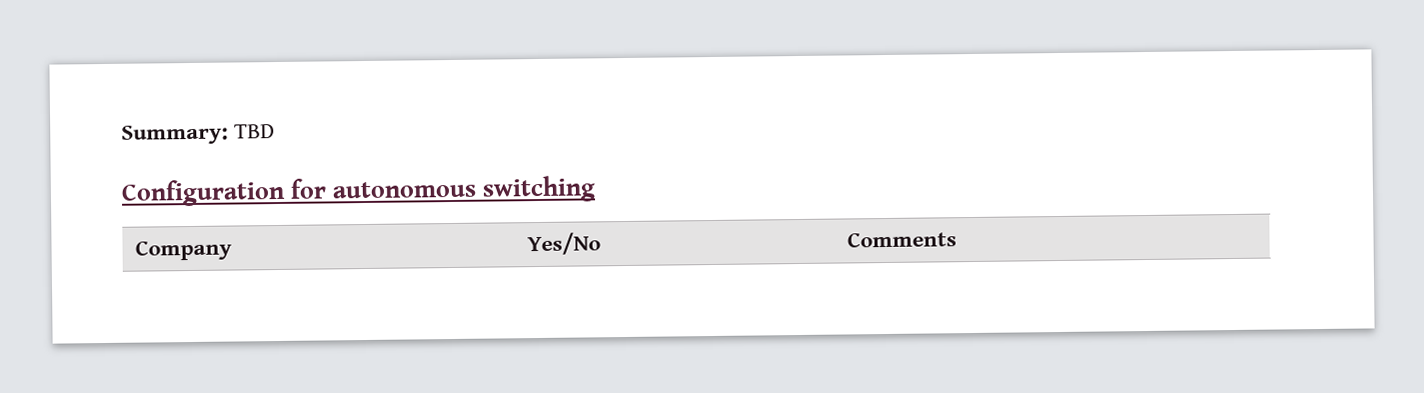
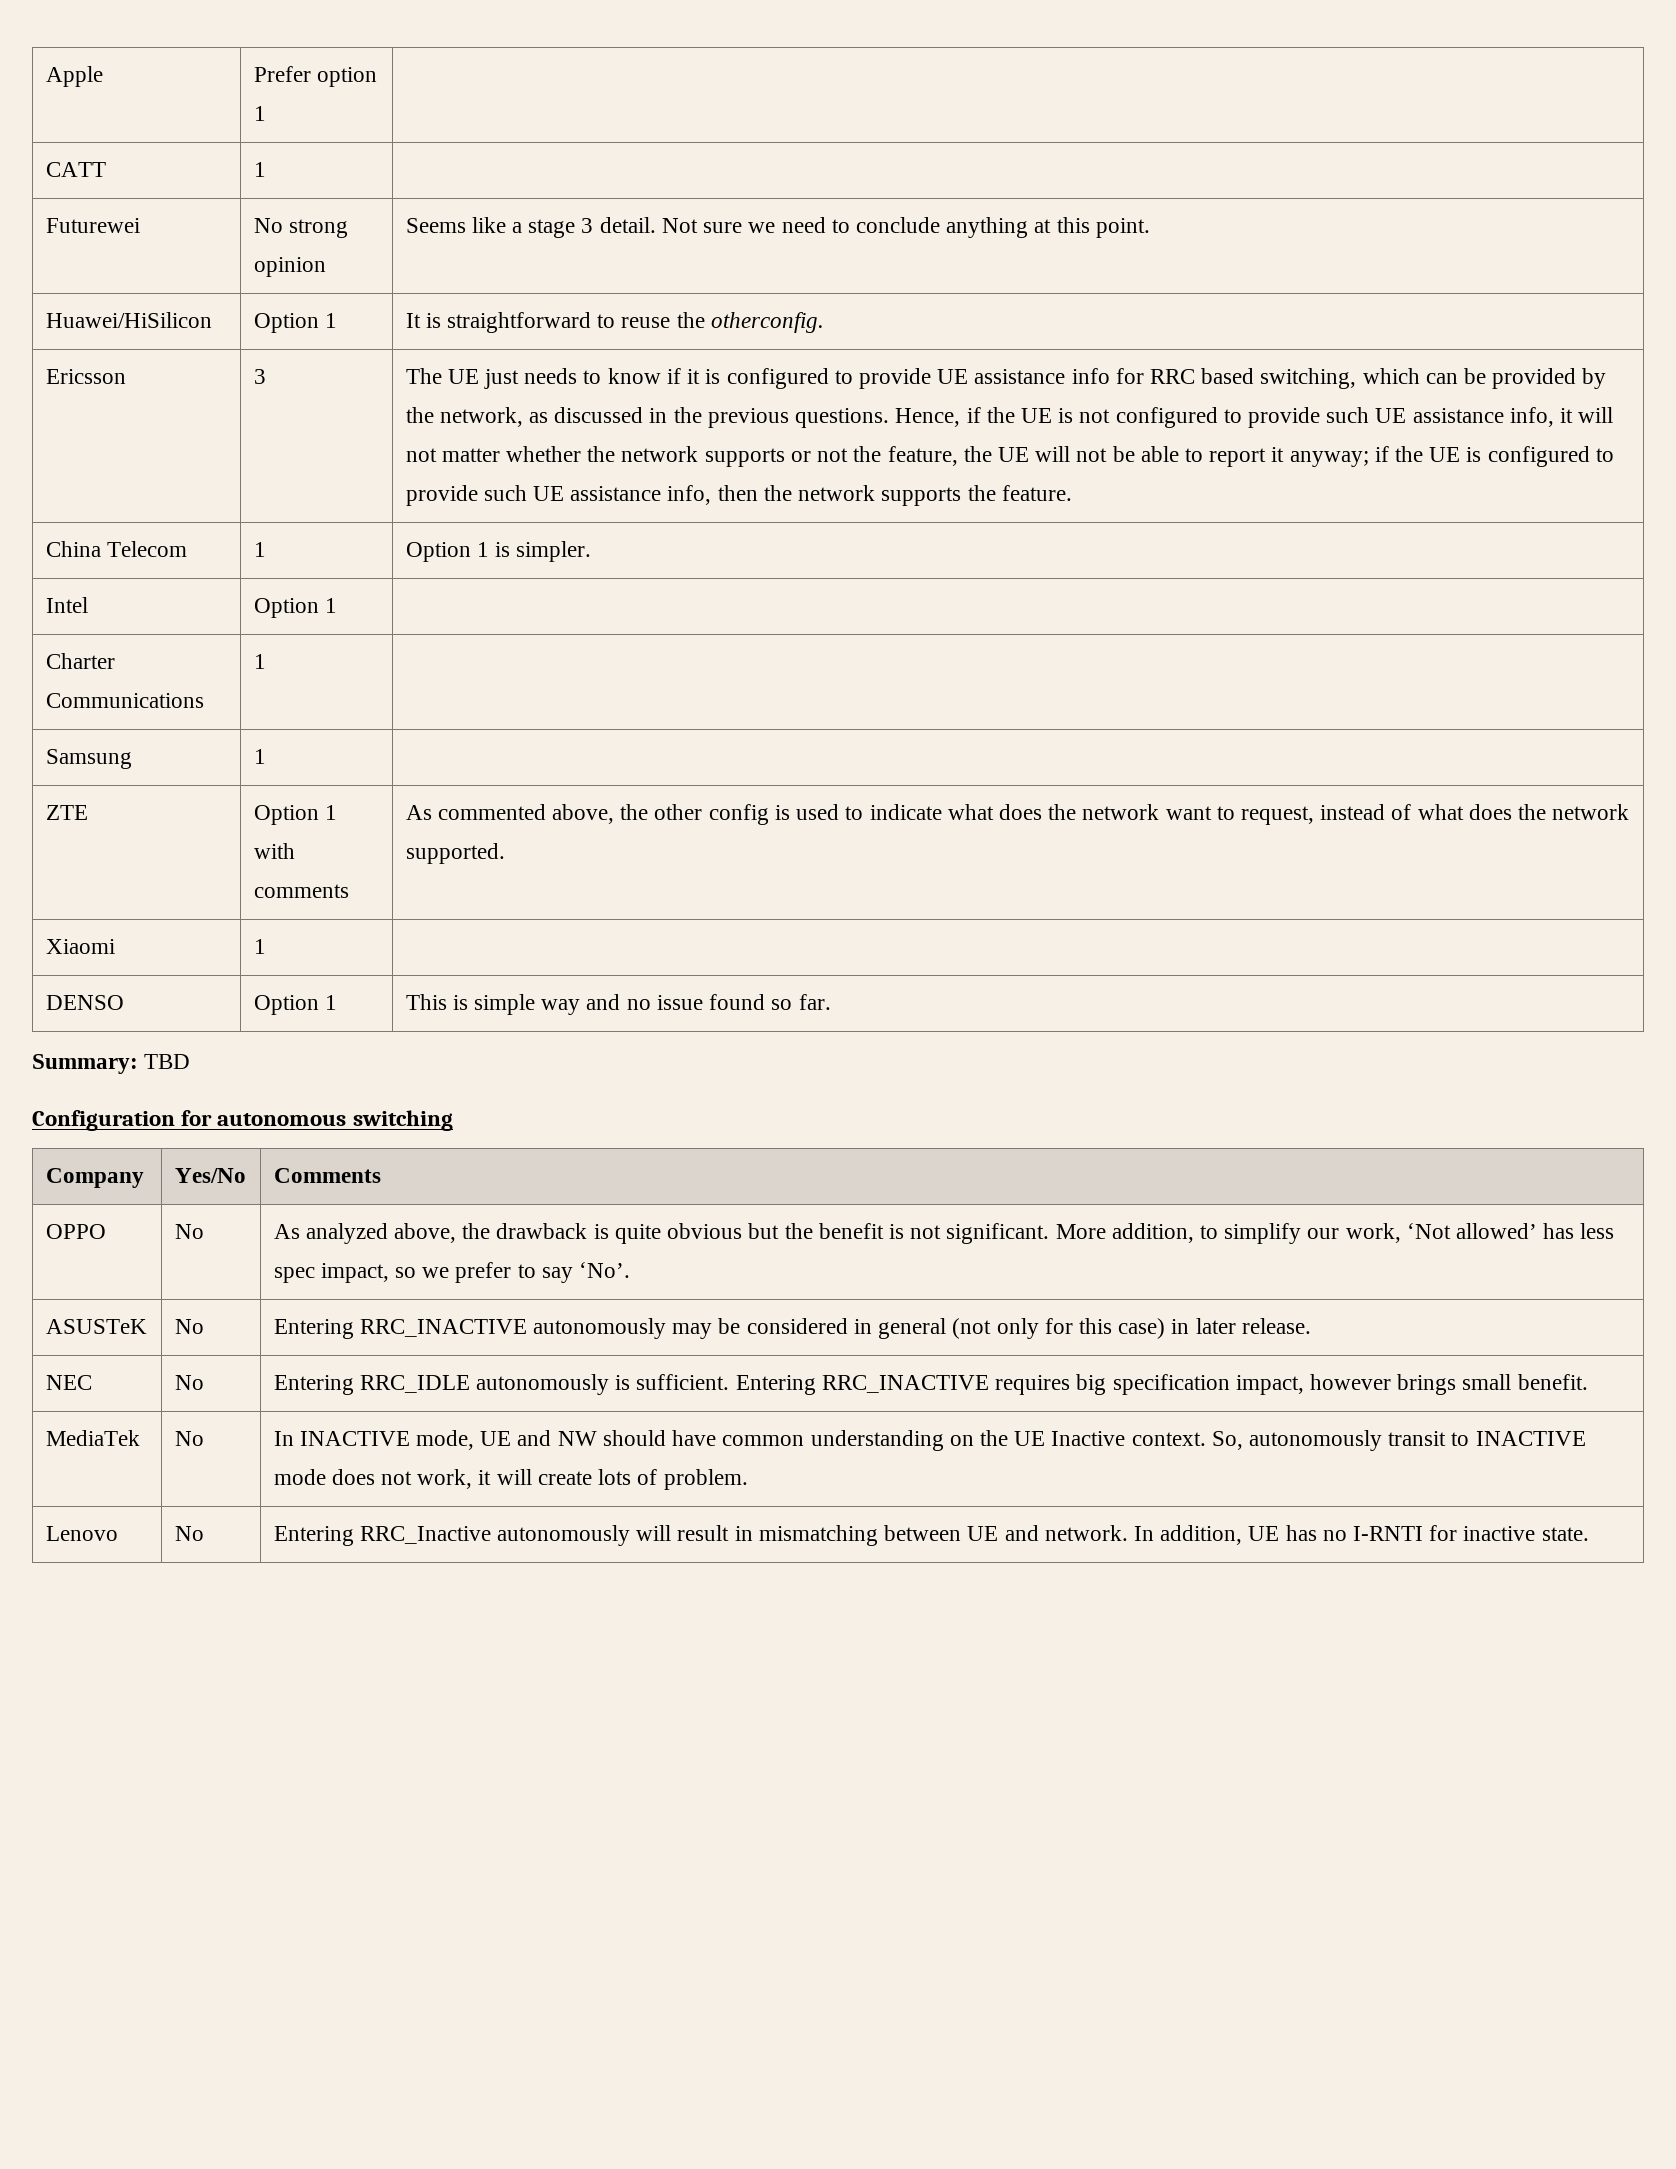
(121, 134) none -> [45,66,103,87] [253,66,377,87] [253,106,266,121] [45,162,106,177] [253,162,266,177] [45,218,140,233] [253,218,348,238] [253,257,326,277] [405,217,1150,238] [45,312,212,328] [253,313,337,333] [405,312,824,333] [45,369,126,384] [253,369,266,384] [405,368,1607,389] [405,407,1614,428] [405,446,1614,467] [405,485,1072,506] [45,541,187,557] [253,542,266,557] [405,541,592,562] [45,597,88,613] [253,598,337,618] [45,653,115,669] [45,693,204,708] [253,654,266,669] [45,749,132,769] [253,749,266,764] [45,805,88,820] [253,805,337,825] [253,843,295,859] [253,884,349,898] [405,804,1630,825] [405,843,505,864] [45,939,115,954] [253,939,266,954] [45,995,124,1010] [253,995,337,1015] [405,994,831,1015] Apple | Prefer option 1 | // CATT | 1 | // Futurewei | No strong opinion | Seems like a stage 3 detail. Not sure we need to conclude anything at this point. // Huawei/HiSilicon | Option 1 | It is straightforward to reuse the otherconfig. // Ericsson | 3 | The UE just needs to know if it is configured to provide UE assistance info for RRC based switching, which can be provided by the network, as discussed in the previous questions. Hence, if the UE is not configured to provide such UE assistance info, it will not matter whether the network supports or not the feature, the UE will not be able to report it anyway; if the UE is configured to provide such UE assistance info, then the network supports the feature. // China Telecom | 1 | Option 1 is simpler. // Intel | Option 1 | // Charter Communications | 1 | // Samsung | 1 | // ZTE | Option 1 with comments | As commented above, the other config is used to indicate what does the network want to request, instead of what does the network supported. // Xiaomi | 1 | // DENSO | Option 1 | This is simple way and no issue found so far. //
(957, 239) none -> [45,1224,106,1239] [174,1224,204,1239] [273,1223,1615,1244] [273,1262,631,1283] [45,1319,147,1334] [174,1319,204,1334] [273,1318,1311,1339] [45,1375,92,1390] [174,1375,204,1390] [273,1374,1588,1395] [45,1430,140,1446] [174,1431,204,1446] [273,1430,1586,1451] [273,1469,748,1490] [45,1526,118,1541] [174,1526,204,1541] [273,1525,1589,1546] // OPPO | No | As analyzed above, the drawback is quite obvious but the benefit is not significant. More addition, to simplify our work, ‘Not allowed’ has less spec impact, so we prefer to say ‘No’. // ASUSTeK | No | Entering RRC_INACTIVE autonomously may be considered in general (not only for this case) in later release. // NEC | No | Entering RRC_IDLE autonomously is sufficient. Entering RRC_INACTIVE requires big specification impact, however brings small benefit. // MediaTek | No | In INACTIVE mode, UE and NW should have common understanding on the UE Inactive context. So, autonomously transit to INACTIVE mode does not work, it will create lots of problem. // Lenovo | No | Entering RRC_Inactive autonomously will result in mismatching between UE and network. In addition, UE has no I-RNTI for inactive state.

